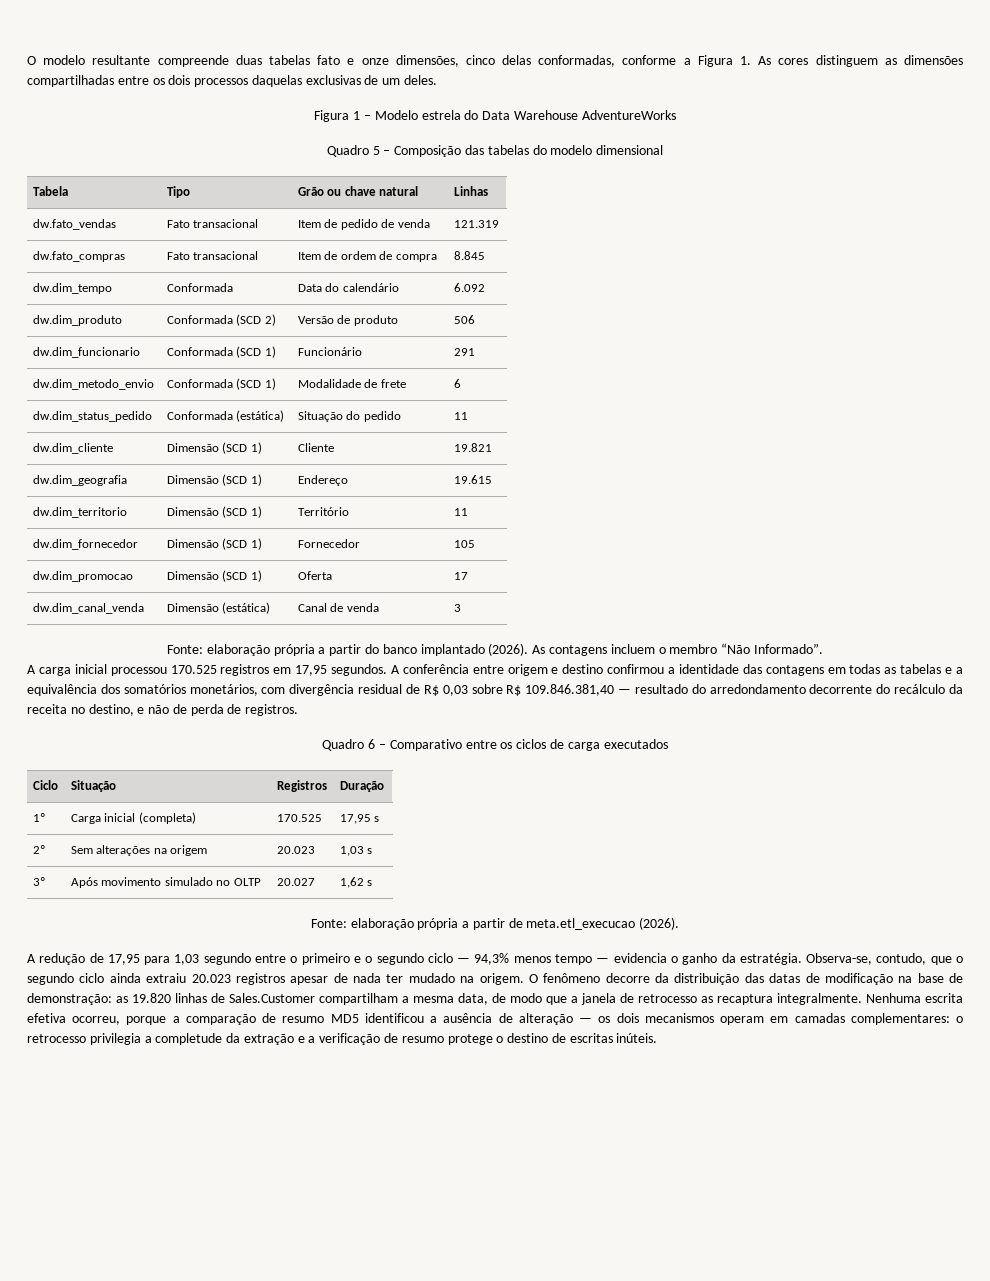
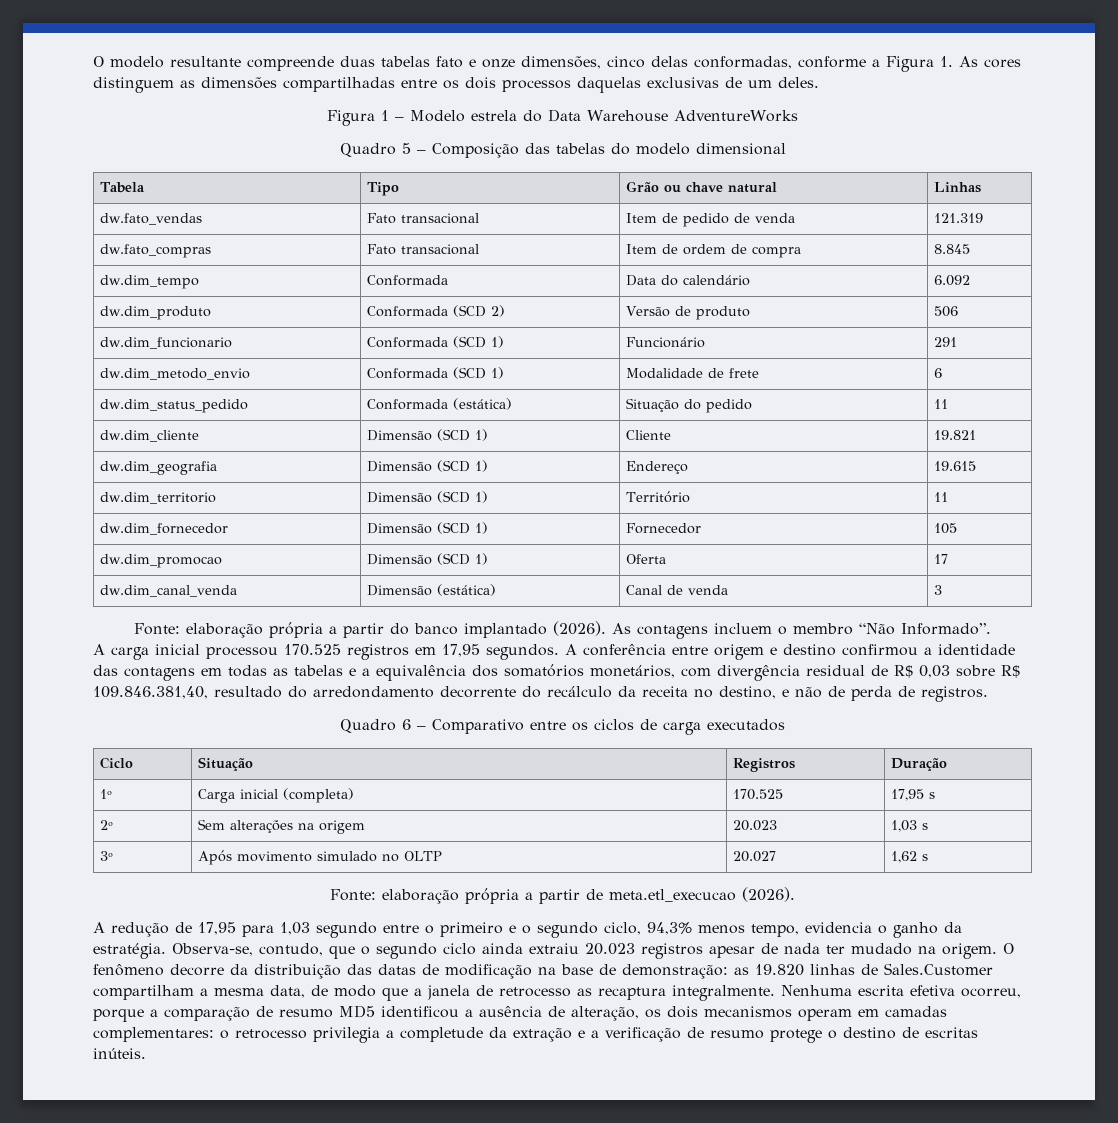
[525,684,632,696] 109.846.381,40 — -> [93,686,208,699] 109.846.381,40,
[427,953,610,965] ciclo — 94,3% menos tempo — -> [604,922,799,937] ciclo, 94,3% menos tempo,
[518,1013,593,1025] alteração — -> [571,1006,639,1021] alteração,

